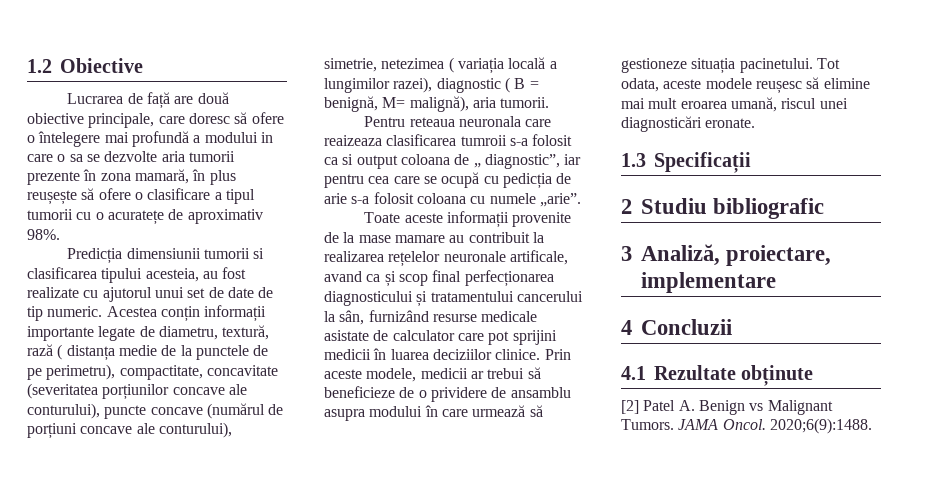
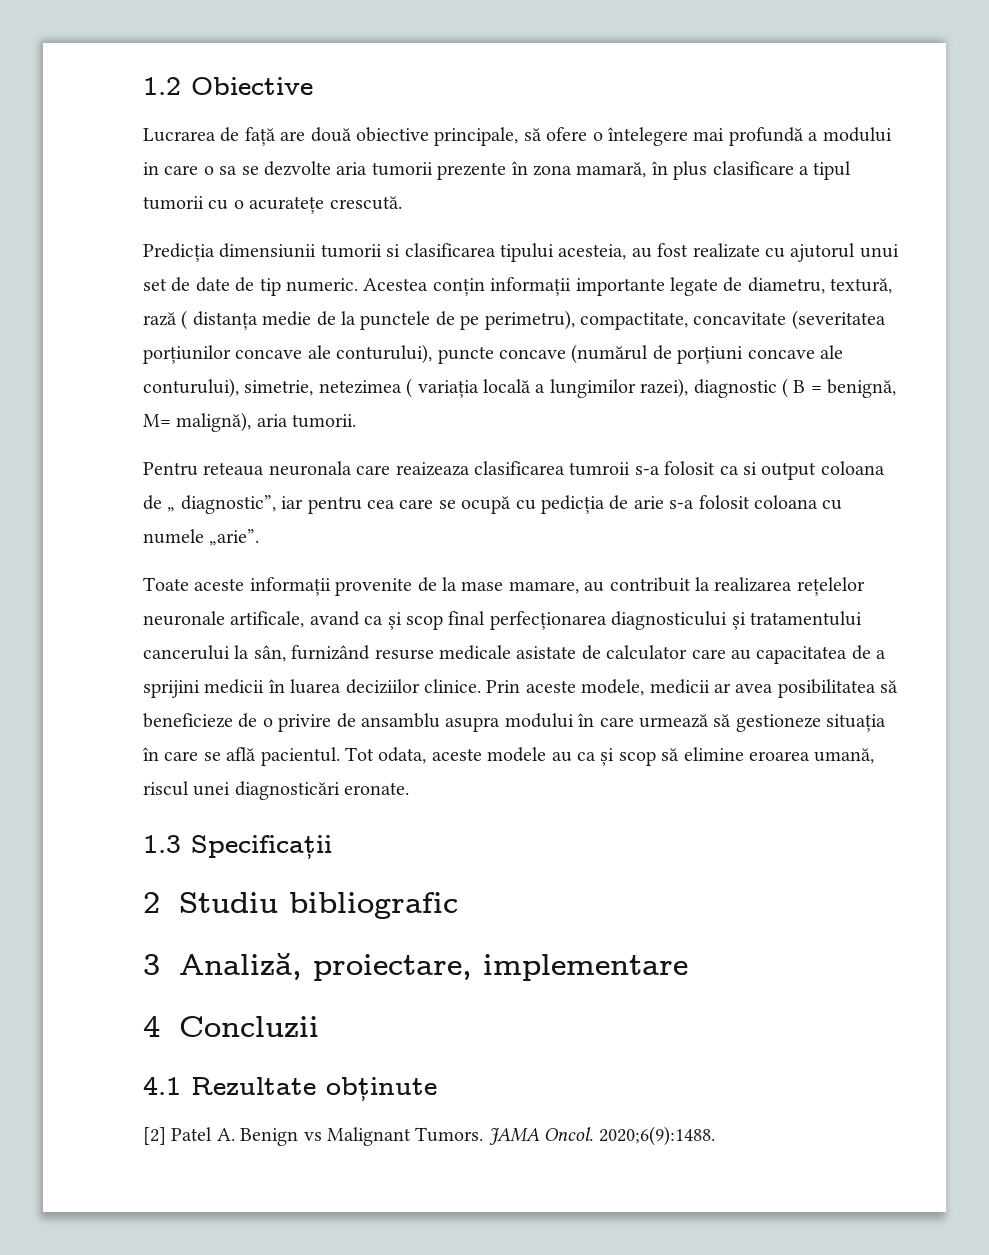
[158,113,230,124] care doresc -> (519, 136) none
[27,188,143,205] reușește să ofere o -> (708, 170) none
[168,209,263,224] [27,229,60,240] de aproximativ 98%. -> [329,196,402,210] crescută.
[394,235,445,243] mamare -> [508,581,579,594] mamare,
[488,331,510,345] pot -> [730,645,887,664] au capacitatea de a
[487,368,525,379] trebui -> [735,679,876,698] avea posibilitatea
[430,387,487,402] prividere -> [278,714,332,732] privire
[739,58,840,73] [621,77,870,94] [621,98,678,109] pacinetului. Tot odata, aceste modele reușesc să elimine mai mult -> [142,747,744,766] în care se află pacientul. Tot odata, aceste modele au ca și scop să elimine

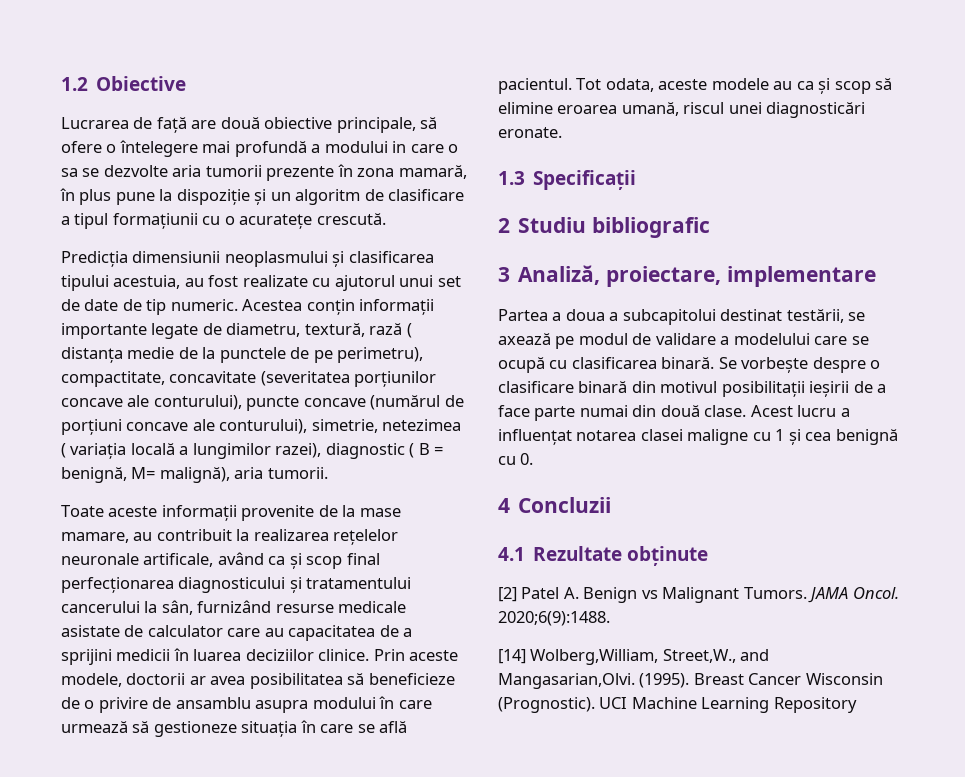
(708, 170) none -> [115,189,384,205] pune la dispoziție și un algoritm de
[143,196,204,210] tumorii -> [112,213,198,229] formațiunii
[320,244,401,258] tumorii si -> [224,251,345,267] neoplasmului și
[558,244,627,260] acesteia, -> [113,275,181,289] acestuia,
[143,461,885,480] [143,495,843,514] [143,529,260,546] // Pentru reteaua neuronala care reaizeaza clasificarea tumroii s-a folosit ca si output coloana de „ diagnostic”, iar pentru cea care se ocupă cu pedicția de arie s-a folosit coloana cu numele „arie”. -> (328, 473) none
[309,611,360,626] avand -> [217,552,264,565] având
[649,679,710,694] medicii -> [126,673,186,685] doctorii
(689, 967) none -> [498,309,866,325] [498,333,869,349] [498,357,881,373] [498,381,887,397] [498,405,850,421] [498,429,898,445] [498,453,534,465] // Partea a doua a subcapitolui destinat testării, se axează pe modul de validare a modelului care se ocupă cu clasificarea binară. Se vorbește despre o clasificare binară din motivul posibilitații ieșirii de a face parte numai din două clase. Acest lucru a influențat notarea clasei maligne cu 1 și cea benignă cu 0.
(715, 1136) none -> [498,649,770,665] [498,673,883,689] [498,697,857,713] // [14] Wolberg,William, Street,W., and Mangasarian,Olvi. (1995). Breast Cancer Wisconsin (Prognostic). UCI Machine Learning Repository

